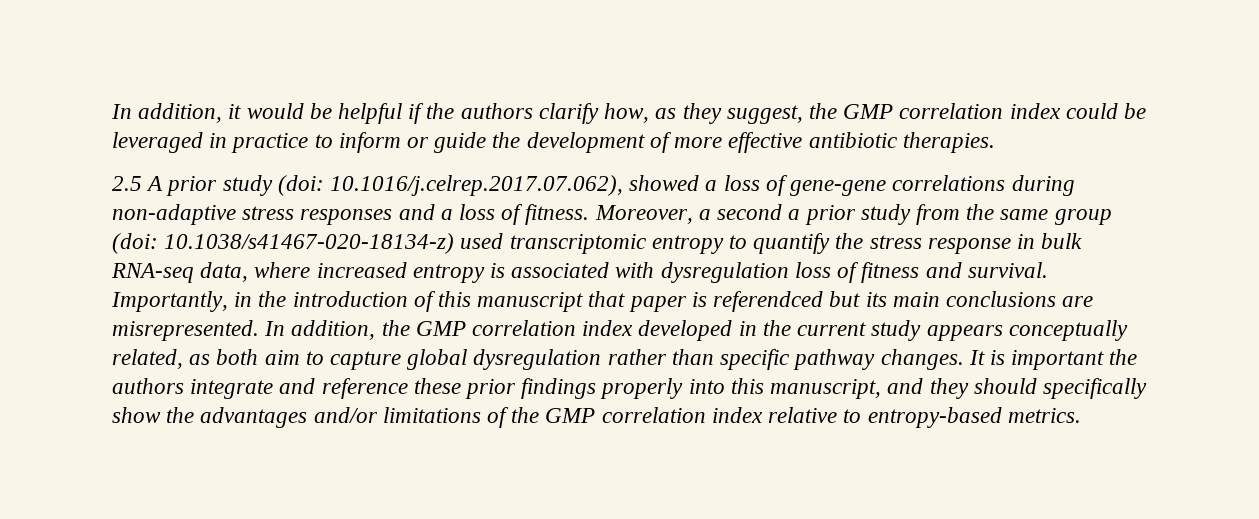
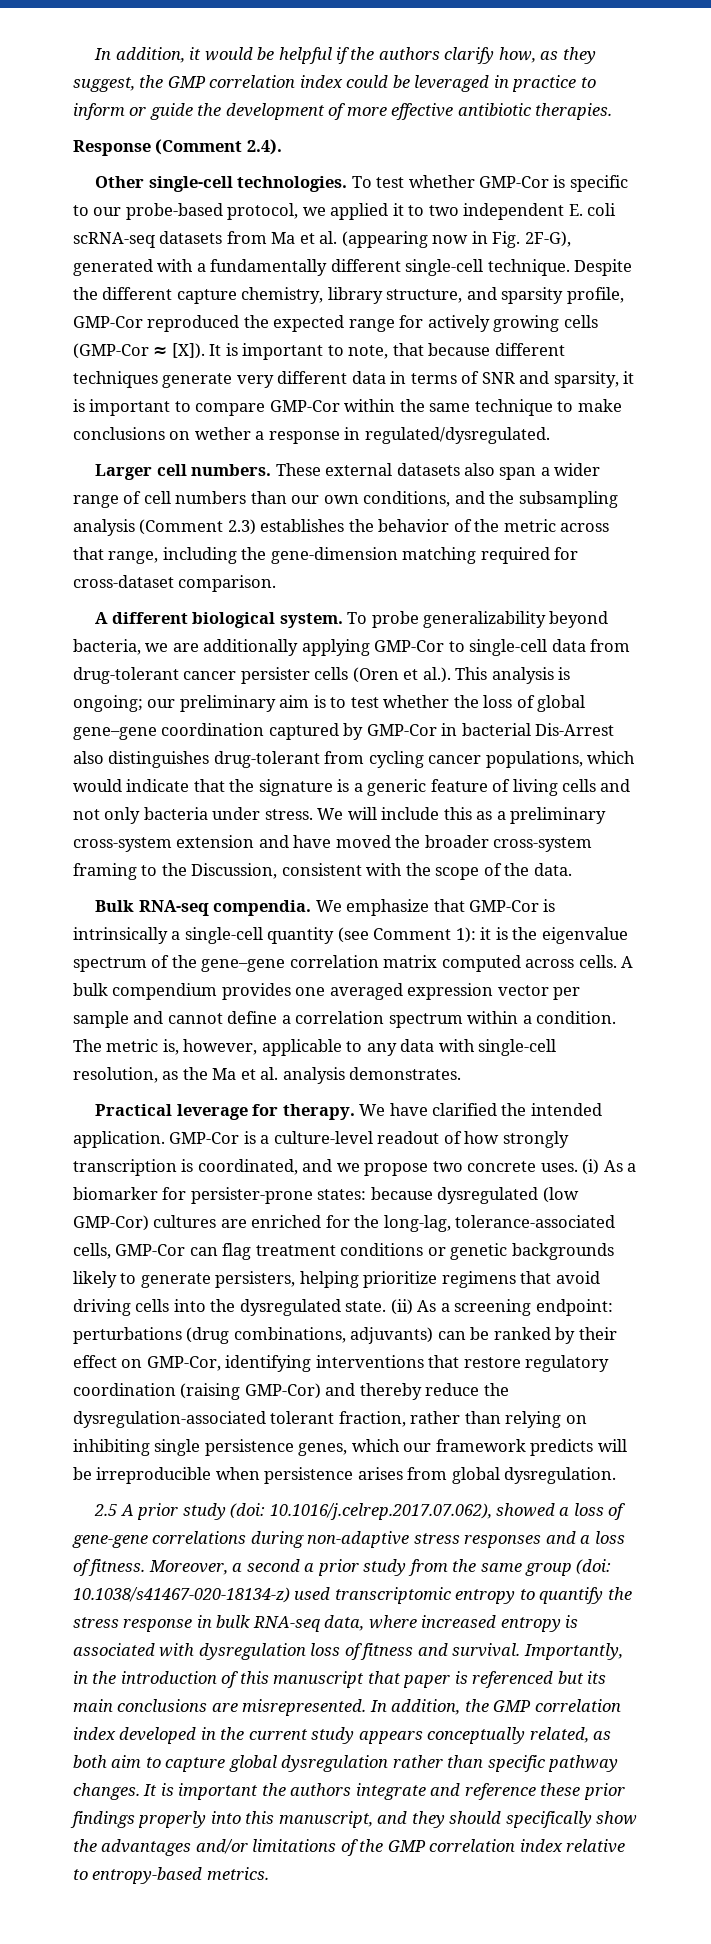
(995, 142) none -> [73,139,282,156] [95,175,628,192] [73,203,617,220] [73,231,571,248] [73,259,633,276] [73,287,624,304] [73,315,598,332] [73,343,565,360] [73,371,635,388] [73,399,622,416] [73,427,550,444] [95,463,601,480] [73,491,618,508] [73,519,610,536] [73,547,579,564] [73,575,277,592] [95,611,609,628] [73,639,631,656] [73,667,571,684] [73,695,586,712] [73,723,615,740] [73,751,636,768] [73,779,631,796] [73,807,607,824] [73,835,593,852] [73,863,572,880] [95,899,556,916] [73,927,628,944] [73,955,634,972] [73,983,581,1000] [73,1011,617,1028] [73,1039,557,1056] [73,1067,462,1084] [95,1103,602,1120] [73,1131,569,1148] [73,1159,637,1176] [73,1187,579,1204] [73,1215,616,1232] [73,1243,614,1260] [73,1271,600,1288] [73,1299,613,1316] [73,1327,617,1344] [73,1355,610,1372] [73,1383,509,1400] [73,1411,587,1428] [73,1439,627,1456] [73,1467,617,1484] // Response (Comment 2.4). // Other single-cell technologies. To test whether GMP-Cor is specific to our probe-based protocol, we applied it to two independent E. coli scRNA-seq datasets from Ma et al. (appearing now in Fig. 2F-G), generated with a fundamentally different single-cell technique. Despite the different capture chemistry, library structure, and sparsity profile, GMP-Cor reproduced the expected range for actively growing cells (GMP-Cor ≈ [X]). It is important to note, that because different techniques generate very different data in terms of SNR and sparsity, it is important to compare GMP-Cor within the same technique to make conclusions on wether a response in regulated/dysregulated. // Larger cell numbers. These external datasets also span a wider range of cell numbers than our own conditions, and the subsampling analysis (Comment 2.3) establishes the behavior of the metric across that range, including the gene-dimension matching required for cross-dataset comparison. // A different biological system. To probe generalizability beyond bacteria, we are additionally applying GMP-Cor to single-cell data from drug-tolerant cancer persister cells (Oren et al.). This analysis is ongoing; our preliminary aim is to test whether the loss of global gene–gene coordination captured by GMP-Cor in bacterial Dis-Arrest also distinguishes drug-tolerant from cycling cancer populations, which would indicate that the signature is a generic feature of living cells and not only bacteria under stress. We will include this as a preliminary cross-system extension and have moved the broader cross-system framing to the Discussion, consistent with the scope of the data. // Bulk RNA-seq compendia. We emphasize that GMP-Cor is intrinsically a single-cell quantity (see Comment 1): it is the eigenvalue spectrum of the gene–gene correlation matrix computed across cells. A bulk compendium provides one averaged expression vector per sample and cannot define a correlation spectrum within a condition. The metric is, however, applicable to any data with single-cell resolution, as the Ma et al. analysis demonstrates. // Practical leverage for therapy. We have clarified the intended application. GMP-Cor is a culture-level readout of how strongly transcription is coordinated, and we propose two concrete uses. (i) As a biomarker for persister-prone states: because dysregulated (low GMP-Cor) cultures are enriched for the long-lag, tolerance-associated cells, GMP-Cor can flag treatment conditions or genetic backgrounds likely to generate persisters, helping prioritize regimens that avoid driving cells into the dysregulated state. (ii) As a screening endpoint: perturbations (drug combinations, adjuvants) can be ranked by their effect on GMP-Cor, identifying interventions that restore regulatory coordination (raising GMP-Cor) and thereby reduce the dysregulation-associated tolerant fraction, rather than relying on inhibiting single persistence genes, which our framework predicts will be irreproducible when persistence arises from global dysregulation.
[713,291,824,312] referendced -> [472,1671,554,1688] referenced

